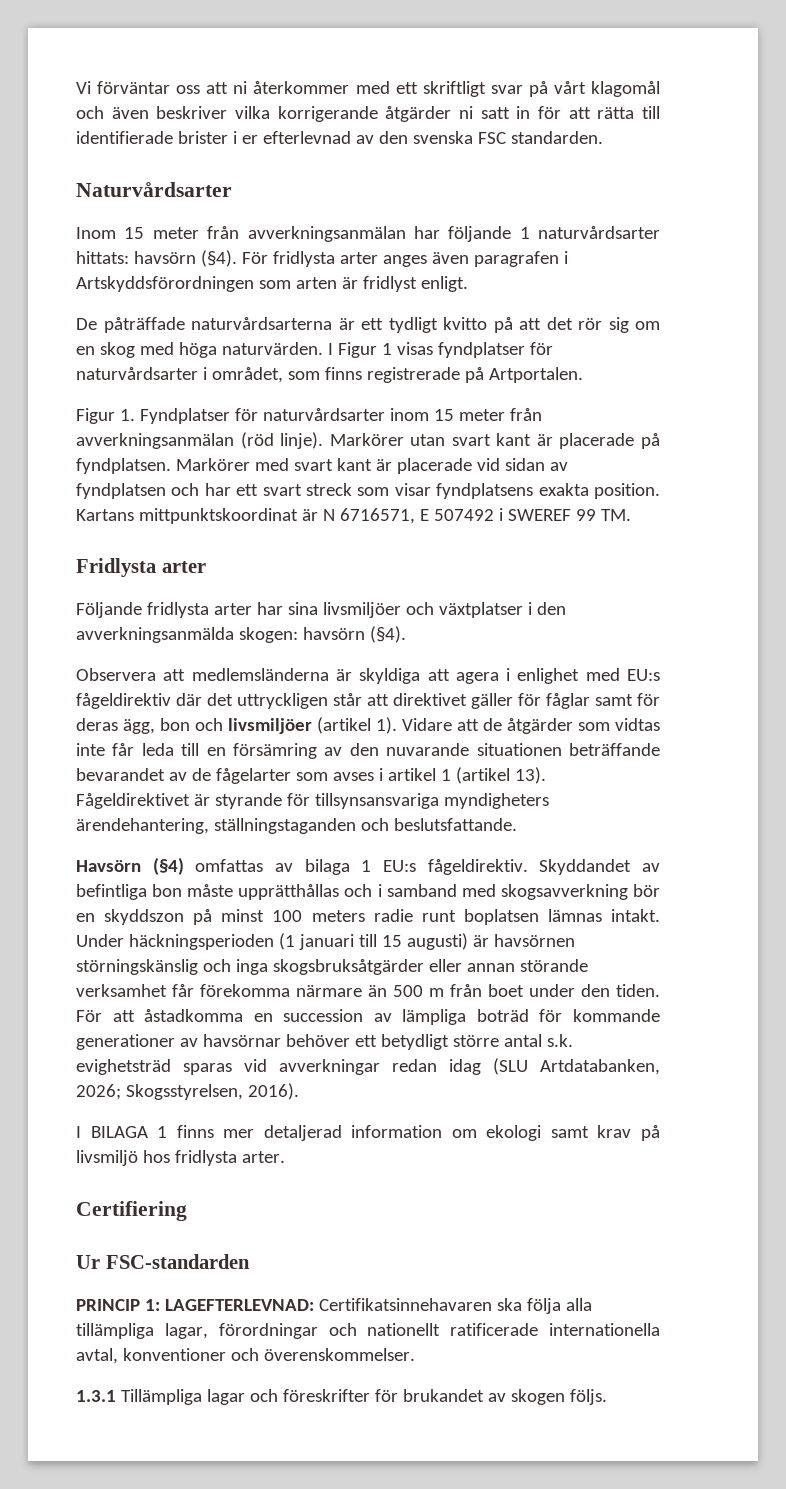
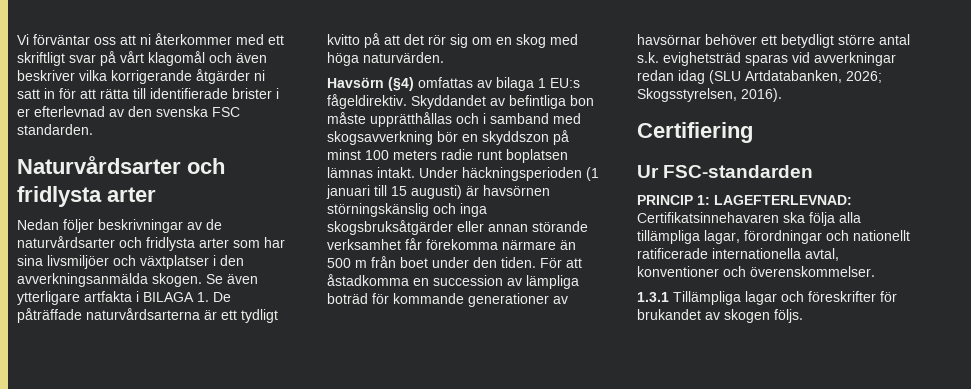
[76,226,660,242] [76,250,568,267] [76,276,468,292] // Inom 15 meter från avverkningsanmälan har följande 1 naturvårdsarter hittats: havsörn (§4). För fridlysta arter anges även paragrafen i Artskyddsförordningen som arten är fridlyst enligt. // -> [187,158,225,174] [17,186,156,207] [17,219,222,233] [17,236,285,251] [17,255,244,269] [17,273,258,287] [17,291,209,305] och fridlysta arter // Nedan följer beskrivningar av de naturvårdsarter och fridlysta arter som har sina livsmiljöer och växtplatser i den avverkningsanmälda skogen. Se även ytterligare artfakta i BILAGA 1.
[327,342,553,358] [76,367,583,383] [76,408,542,424] [76,432,660,449] [76,458,568,474] [76,483,660,499] [76,508,631,524] [76,558,206,577] [76,602,566,618] [76,626,406,643] [76,668,660,684] [76,693,660,709] [76,717,660,734] [76,743,660,759] [76,767,546,784] [76,793,549,809] [76,818,517,834] I Figur 1 visas fyndplatser för naturvårdsarter i området, som finns registrerade på Artportalen. // Figur 1. Fyndplatser för naturvårdsarter inom 15 meter från avverkningsanmälan (röd linje). Markörer utan svart kant är placerade på fyndplatsen. Markörer med svart kant är placerade vid sidan av fyndplatsen och har ett svart streck som visar fyndplatsens exakta position. Kartans mittpunktskoordinat är N 6716571, E 507492 i SWEREF 99 TM. // Fridlysta arter // Följande fridlysta arter har sina livsmiljöer och växtplatser i den avverkningsanmälda skogen: havsörn (§4). // Observera att medlemsländerna är skyldiga att agera i enlighet med EU:s fågeldirektiv där det uttryckligen står att direktivet gäller för fåglar samt för deras ägg, bon och livsmiljöer (artikel 1). Vidare att de åtgärder som vidtas inte får leda till en försämring av den nuvarande situationen beträffande bevarandet av de fågelarter som avses i artikel 1 (artikel 13). Fågeldirektivet är styrande för tillsynsansvariga myndigheters ärendehantering, ställningstaganden och beslutsfattande. -> (444, 57) none
[76,1125,660,1141] [76,1150,285,1166] // I BILAGA 1 finns mer detaljerad information om ekologi samt krav på livsmiljö hos fridlysta arter. -> (782, 95) none

